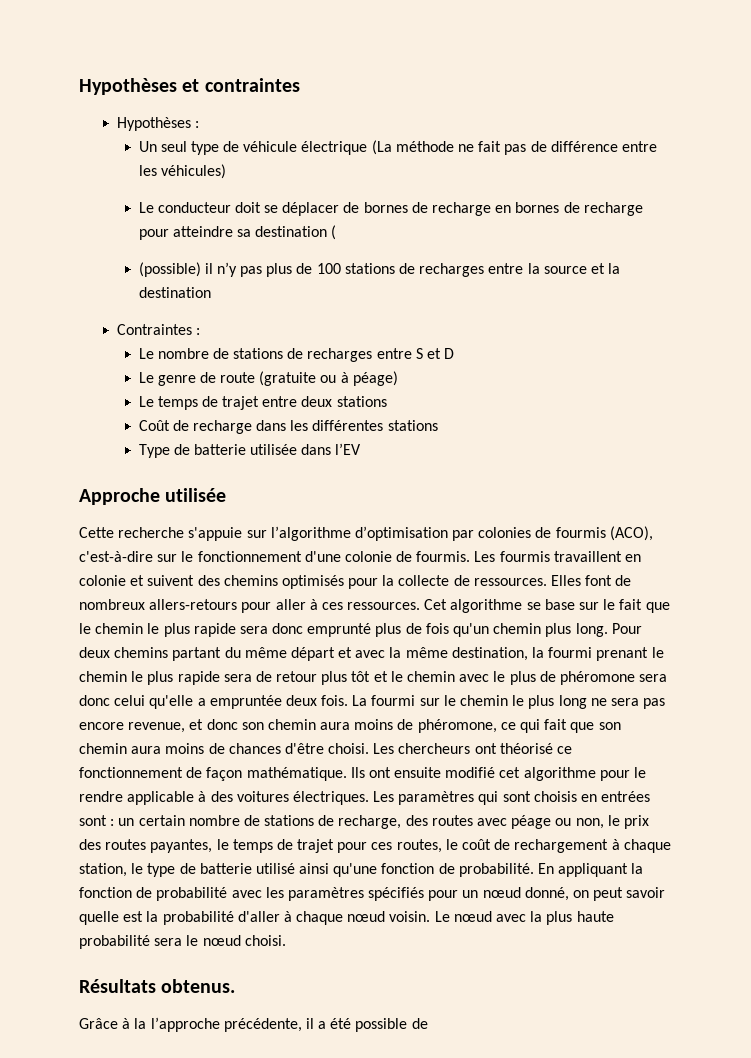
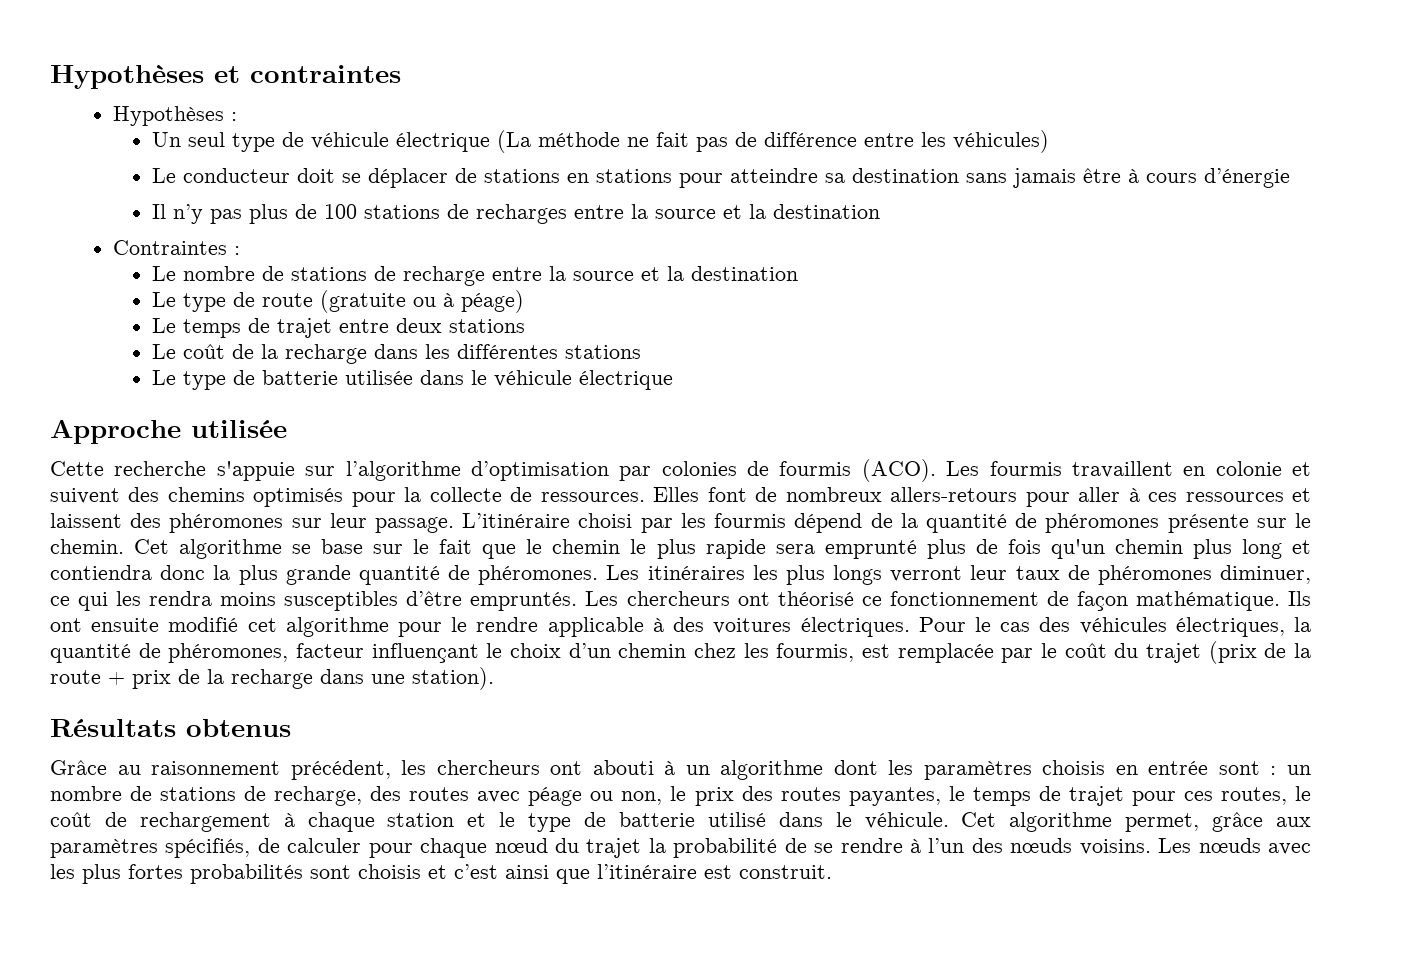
[363,202,643,216] [138,225,337,240] [138,262,213,277] bornes de recharge en bornes de recharge pour atteindre sa destination ( // (possible) il -> [484,168,1291,188] [152,204,167,219] stations en stations pour atteindre sa destination sans jamais être à cours d’énergie // Il
[307,348,455,362] [138,372,196,386] recharges entre S et D // Le genre -> [403,266,799,286] [152,292,227,312] recharge entre la source et la destination // Le type
[138,420,189,431] Coût de -> [152,344,279,359] Le coût de la
[138,444,170,458] Type -> [152,370,227,390] Le type
[335,443,362,455] l’EV -> [471,370,674,390] le véhicule électrique
[609,526,653,541] [79,551,471,562] (ACO), c'est-à-dire sur le fonctionnement d'une colonie de fourmis. -> [861,459,936,482] (ACO).
[347,602,421,610] ressources. -> [1185,488,1311,502] [50,513,1311,533] [50,539,124,554] ressources et laissent des phéromones sur leur passage. L’itinéraire choisi par les fourmis dépend de la quantité de phéromones présente sur le chemin.
[272,623,304,634] donc -> (815, 549) none
[575,623,642,637] [79,647,664,661] [79,671,668,685] [79,695,666,709] [79,719,621,733] [79,743,370,754] long. Pour deux chemins partant du même départ et avec la même destination, la fourmi prenant le chemin le plus rapide sera de retour plus tôt et le chemin avec le plus de phéromone sera donc celui qu'elle a empruntée deux fois. La fourmi sur le chemin le plus long ne sera pas encore revenue, et donc son chemin aura moins de phéromone, ce qui fait que son chemin aura moins de chances d'être choisi. -> [1241,539,1312,559] [50,565,1311,585] [50,591,578,611] long et contiendra donc la plus grande quantité de phéromones. Les itinéraires les plus longs verront leur taux de phéromones diminuer, ce qui les rendra moins susceptibles d’être empruntés.
[373,791,531,805] Les paramètres qui sont -> [918,617,1311,637] [50,641,1312,664] [50,667,494,690] [50,719,291,737] [50,760,1032,780] Pour le cas des véhicules électriques, la quantité de phéromones, facteur influençant le choix d’un chemin chez les fourmis, est remplacée par le coût du trajet (prix de la route + prix de la recharge dans une station). // Résultats obtenus // Grâce au raisonnement précédent, les chercheurs ont abouti à un algorithme dont les paramètres
[601,791,651,802] entrées -> [1148,761,1209,775] entrée
[138,815,185,826] certain -> (1311, 770) none
[79,863,127,877] station, -> [387,813,487,827] station et
[299,863,644,877] [79,887,666,901] [79,911,614,925] [79,935,286,949] [79,979,236,993] [79,1017,428,1032] ainsi qu'une fonction de probabilité. En appliquant la fonction de probabilité avec les paramètres spécifiés pour un nœud donné, on peut savoir quelle est la probabilité d'aller à chaque nœud voisin. Le nœud avec la plus haute probabilité sera le nœud choisi. // Résultats obtenus. // Grâce à la l’approche précédente, il a été possible de -> [778,812,1312,832] [50,838,1311,858] [50,864,832,884] dans le véhicule. Cet algorithme permet, grâce aux paramètres spécifiés, de calculer pour chaque nœud du trajet la probabilité de se rendre à l’un des nœuds voisins. Les nœuds avec les plus fortes probabilités sont choisis et c’est ainsi que l’itinéraire est construit.

